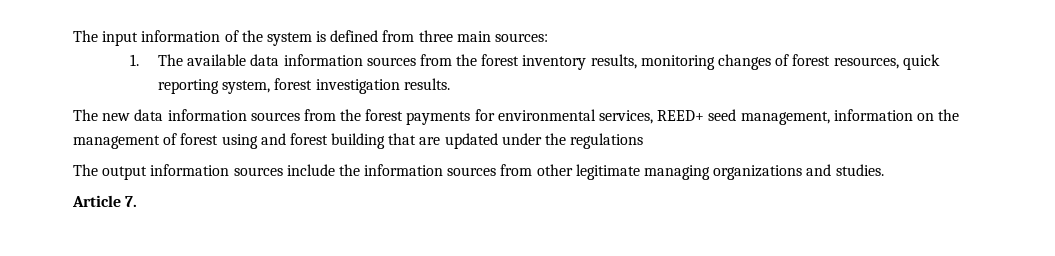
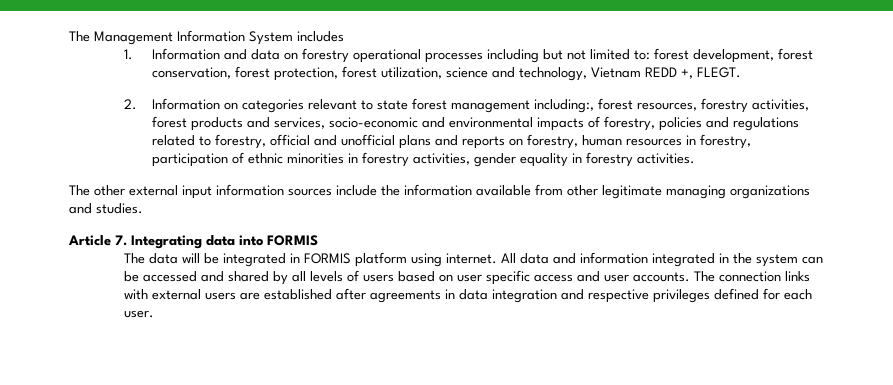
[73,30,549,46] [129,54,940,70] [157,78,450,94] [73,109,960,125] [73,133,644,149] [73,164,148,180] The input information of the system is defined from three main sources: // 1. The available data information sources from the forest inventory results, monitoring changes of forest resources, quick reporting system, forest investigation results. // The new data information sources from the forest payments for environmental services, REED+ seed management, information on the management of forest using and forest building that are updated under the regulations // The output -> [69,30,344,45] [124,48,813,63] [151,66,741,81] [124,98,809,113] [151,116,799,131] [151,134,751,149] [151,152,695,167] [69,185,212,199] The Management Information System includes // 1. Information and data on forestry operational processes including but not limited to: forest development, forest conservation, forest protection, forest utilization, science and technology, Vietnam REDD +, FLEGT. // 2. Information on categories relevant to state forest management including:, forest resources, forestry activities, forest products and services, socio-economic and environmental impacts of forestry, policies and regulations related to forestry, official and unofficial plans and reports on forestry, human resources in forestry, participation of ethnic minorities in forestry activities, gender equality in forestry activities. // The other external input
[447,167,497,176] sources -> [476,185,531,196] available
(138, 201) none -> [131,235,318,249] [124,252,824,267] [124,270,811,285] [124,288,813,303] [124,310,155,318] Integrating data into FORMIS // The data will be integrated in FORMIS platform using internet. All data and information integrated in the system can be accessed and shared by all levels of users based on user specific access and user accounts. The connection links with external users are established after agreements in data integration and respective privileges defined for each user.

